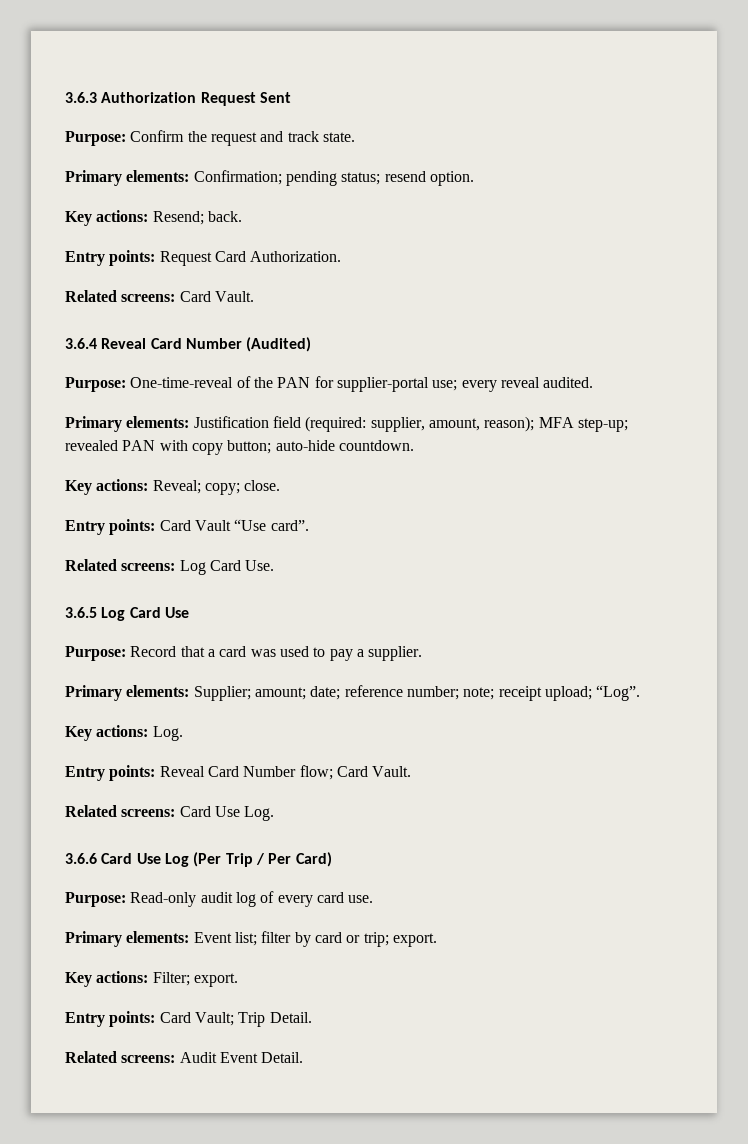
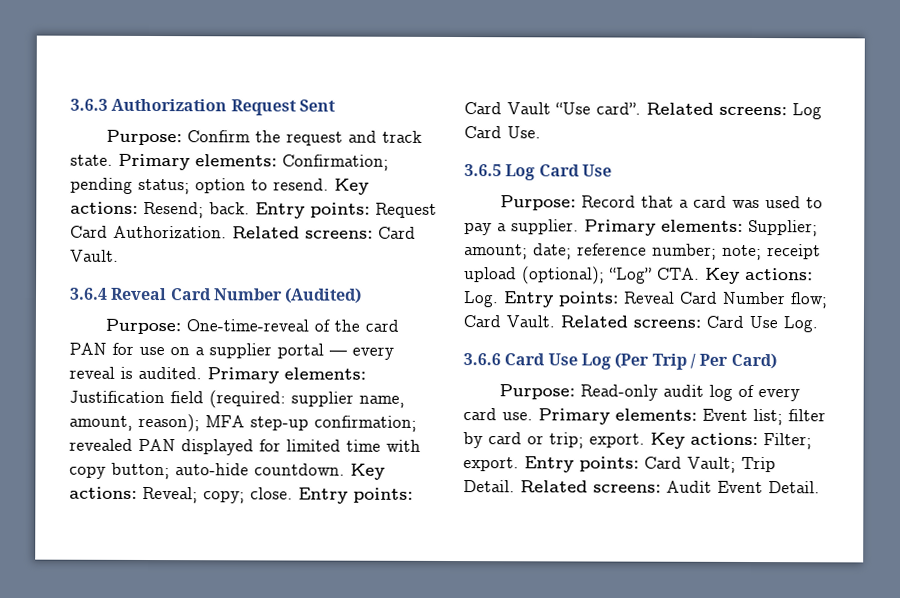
(355, 137) // -> (113, 160) none
[384,171,474,186] resend option. // -> [195,178,329,194] option to resend.
(242, 216) // -> (250, 208) none
(342, 256) // -> (227, 232) none
(273, 382) none -> [364,319,399,332] card
[336,377,458,392] supplier-portal use; -> [139,343,347,359] use on a supplier portal —
(540, 382) none -> [120,366,133,379] is
(594, 382) // -> (202, 373) none
[370,417,425,432] supplier, -> [291,391,405,408] supplier name,
[577,418,628,432] [65,440,156,451] step-up; revealed PAN -> [250,415,417,432] [69,438,381,456] step-up confirmation; revealed PAN displayed for limited time
(414, 445) // -> (345, 469) none
(281, 485) // -> (293, 493) none
(309, 525) // -> (641, 108) none
(423, 653) // -> (579, 227) none
[544,685,641,701] upload; “Log”. // -> [464,266,700,285] upload (optional); “Log” CTA.
(183, 733) // -> (499, 299) none
(412, 771) // -> (555, 321) none
(374, 899) // -> (533, 416) none
(437, 940) // -> (645, 440) none
(238, 980) // -> (519, 464) none
(312, 1017) // -> (515, 486) none

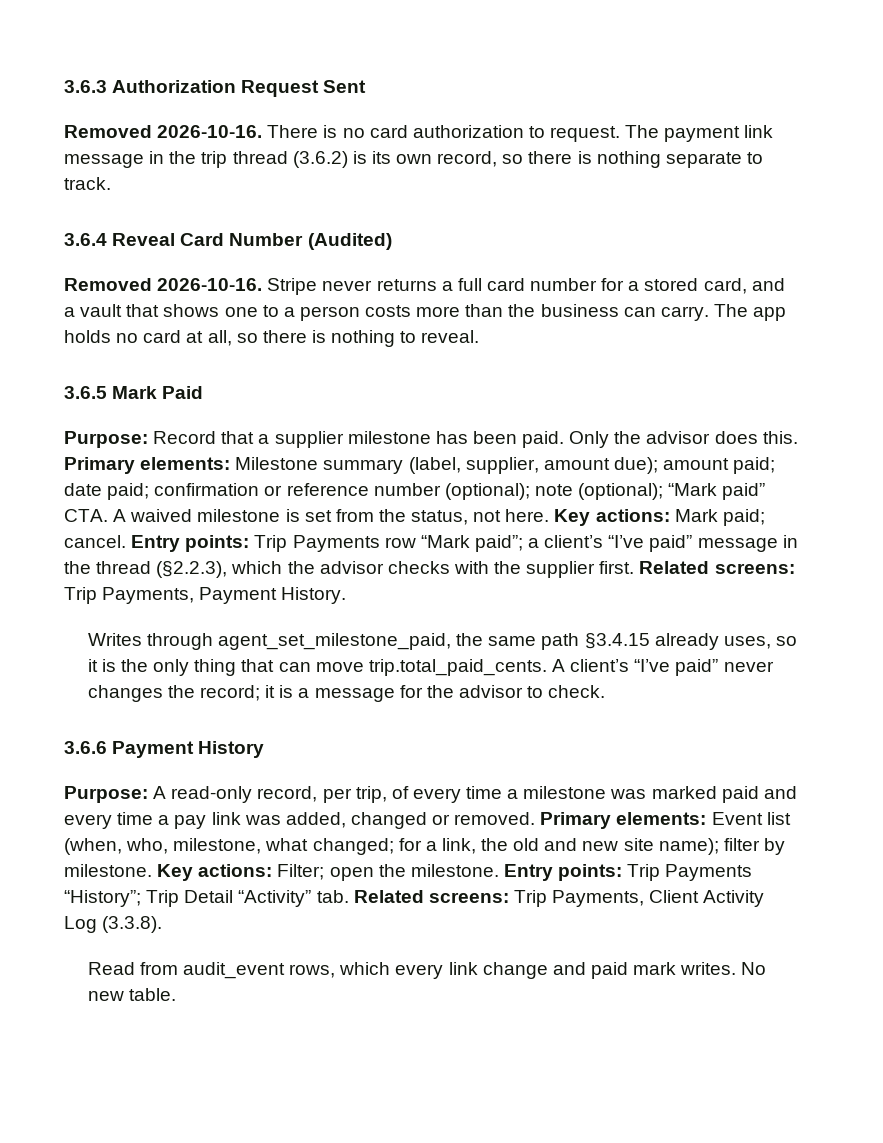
[105,129,422,146] [70,153,389,171] [70,177,369,195] [70,201,437,219] [70,225,416,239] [70,249,119,262] Purpose: Confirm the request and track state. Primary elements: Confirmation; pending status; option to resend. Key actions: Resend; back. Entry points: Request Card Authorization. Related screens: Card Vault. -> [64,125,774,142] [64,151,763,168] [64,177,111,190] Removed 2026-10-16. There is no card authorization to request. The payment link message in the trip thread (3.6.2) is its own record, so there is nothing separate to track.
[104,318,399,335] [69,342,394,360] [69,366,366,384] [69,390,405,409] [69,413,417,433] [69,438,421,456] [69,462,385,480] [69,486,413,504] [464,102,822,120] [464,126,541,139] [464,164,612,181] [499,195,823,211] [464,219,818,237] [464,243,821,261] [464,266,813,285] [463,291,828,309] [463,315,818,333] [463,352,777,370] [498,384,800,402] [463,408,826,426] [463,432,812,450] [463,456,776,473] [463,480,820,494] Purpose: One-time-reveal of the card PAN for use on a supplier portal — every reveal is audited. Primary elements: Justification field (required: supplier name, amount, reason); MFA step-up confirmation; revealed PAN displayed for limited time with copy button; auto-hide countdown. Key actions: Reveal; copy; close. Entry points: Card Vault “Use card”. Related screens: Log Card Use. // 3.6.5 Log Card Use // Purpose: Record that a card was used to pay a supplier. Primary elements: Supplier; amount; date; reference number; note; receipt upload (optional); “Log” CTA. Key actions: Log. Entry points: Reveal Card Number flow; Card Vault. Related screens: Card Use Log. // 3.6.6 Card Use Log (Per Trip / Per Card) // Purpose: Read-only audit log of every card use. Primary elements: Event list; filter by card or trip; export. Key actions: Filter; export. Entry points: Card Vault; Trip Detail. Related screens: Audit Event Detail. -> [64,278,785,295] [64,304,787,321] [64,330,480,347] [64,386,204,399] [64,431,798,448] [64,457,776,474] [64,483,766,500] [64,509,765,526] [64,535,798,552] [64,561,795,578] [64,587,347,604] [87,633,798,650] [87,659,774,676] [87,685,606,702] [64,741,265,758] [64,786,797,803] [64,812,791,829] [64,838,785,855] [64,864,753,881] [64,890,765,907] [64,916,163,933] [87,962,767,979] [87,988,176,1001] Removed 2026-10-16. Stripe never returns a full card number for a stored card, and a vault that shows one to a person costs more than the business can carry. The app holds no card at all, so there is nothing to reveal. // 3.6.5 Mark Paid // Purpose: Record that a supplier milestone has been paid. Only the advisor does this. Primary elements: Milestone summary (label, supplier, amount due); amount paid; date paid; confirmation or reference number (optional); note (optional); “Mark paid” CTA. A waived milestone is set from the status, not here. Key actions: Mark paid; cancel. Entry points: Trip Payments row “Mark paid”; a client’s “I’ve paid” message in the thread (§2.2.3), which the advisor checks with the supplier first. Related screens: Trip Payments, Payment History. // Writes through agent_set_milestone_paid, the same path §3.4.15 already uses, so it is the only thing that can move trip.total_paid_cents. A client’s “I’ve paid” never changes the record; it is a message for the advisor to check. // 3.6.6 Payment History // Purpose: A read-only record, per trip, of every time a milestone was marked paid and every time a pay link was added, changed or removed. Primary elements: Event list (when, who, milestone, what changed; for a link, the old and new site name); filter by milestone. Key actions: Filter; open the milestone. Entry points: Trip Payments “History”; Trip Detail “Activity” tab. Related screens: Trip Payments, Client Activity Log (3.3.8). // Read from audit_event rows, which every link change and paid mark writes. No new table.

